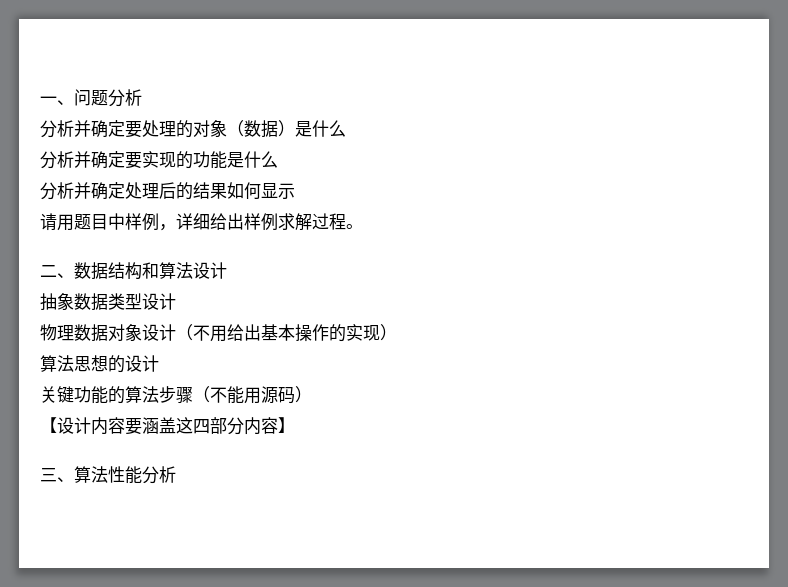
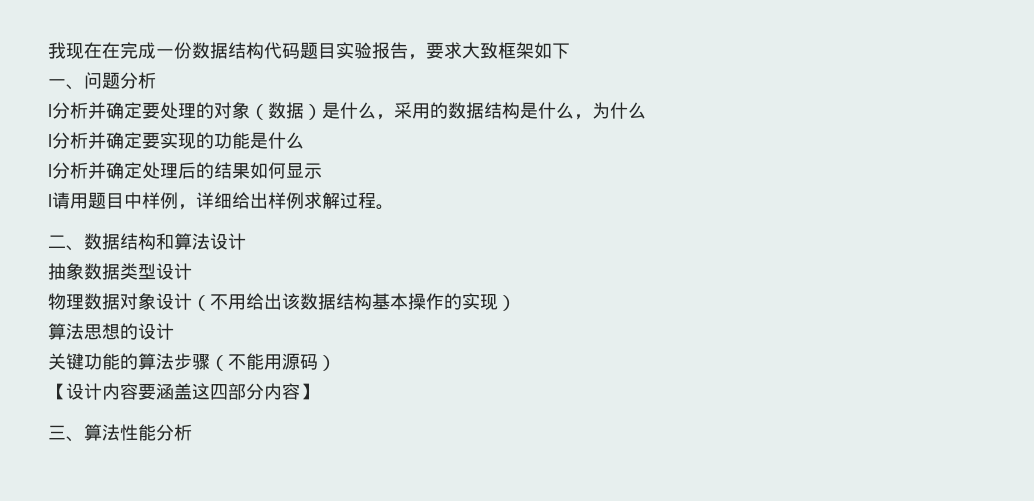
(40, 100) none -> [48,42,570,60] 我现在在完成一份数据结构代码题目实验报告，要求大致框架如下 //
(142, 97) none -> [48,104,52,117] l
(346, 128) // -> [376,102,646,120] [48,134,52,147] ，采用的数据结构是什么，为什么 // l
(278, 159) none -> [48,164,52,177] l
(295, 191) none -> [48,194,52,207] l
(261, 332) none -> [282,293,372,310] 该数据结构

